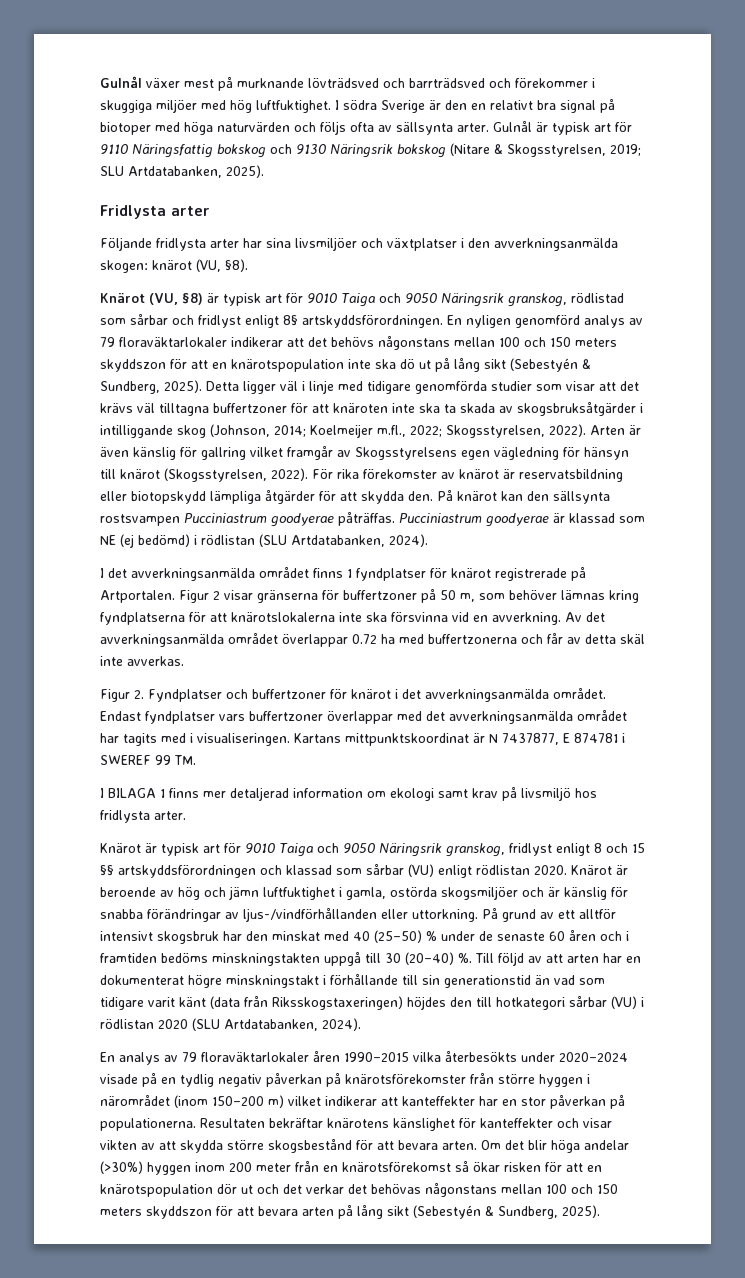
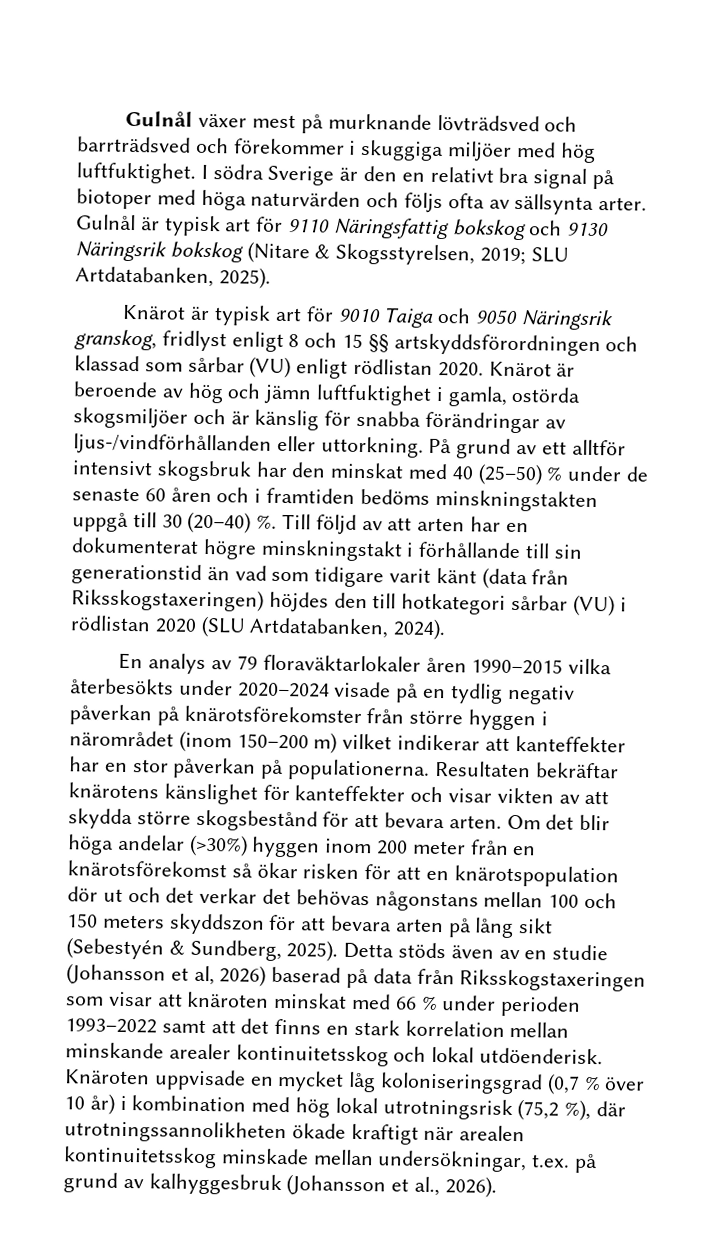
[100,205,210,219] [100,237,618,251] [100,259,248,273] [100,292,624,307] [100,313,643,328] [100,335,617,350] [100,357,591,372] [100,380,639,394] [100,401,643,416] [100,424,641,438] [100,445,629,460] [100,468,623,482] [100,489,610,504] [100,511,645,527] [100,534,428,548] [100,566,586,581] [100,588,639,603] [100,611,605,625] [100,632,645,647] [100,656,184,666] [100,687,606,702] [100,709,627,724] [100,733,625,746] [100,755,196,765] [100,786,597,801] [100,810,186,823] // Fridlysta arter // Följande fridlysta arter har sina livsmiljöer och växtplatser i den avverkningsanmälda skogen: knärot (VU, §8). // Knärot (VU, §8) är typisk art för 9010 Taiga och 9050 Näringsrik granskog, rödlistad som sårbar och fridlyst enligt 8§ artskyddsförordningen. En nyligen genomförd analys av 79 floraväktarlokaler indikerar att det behövs någonstans mellan 100 och 150 meters skyddszon för att en knärotspopulation inte ska dö ut på lång sikt (Sebestyén & Sundberg, 2025). Detta ligger väl i linje med tidigare genomförda studier som visar att det krävs väl tilltagna buffertzoner för att knäroten inte ska ta skada av skogsbruksåtgärder i intilliggande skog (Johnson, 2014; Koelmeijer m.fl., 2022; Skogsstyrelsen, 2022). Arten är även känslig för gallring vilket framgår av Skogsstyrelsens egen vägledning för hänsyn till knärot (Skogsstyrelsen, 2022). För rika förekomster av knärot är reservatsbildning eller biotopskydd lämpliga åtgärder för att skydda den. På knärot kan den sällsynta rostsvampen Pucciniastrum goodyerae påträffas. Pucciniastrum goodyerae är klassad som NE (ej bedömd) i rödlistan (SLU Artdatabanken, 2024). // I det avverkningsanmälda området finns 1 fyndplatser för knärot registrerade på Artportalen. Figur 2 visar gränserna för buffertzoner på 50 m, som behöver lämnas kring fyndplatserna för att knärotslokalerna inte ska försvinna vid en avverkning. Av det avverkningsanmälda området överlappar 0.72 ha med buffertzonerna och får av detta skäl inte avverkas. // Figur 2. Fyndplatser och buffertzoner för knärot i det avverkningsanmälda området. Endast fyndplatser vars buffertzoner överlappar med det avverkningsanmälda området har tagits med i visualiseringen. Kartans mittpunktskoordinat är N 7437877, E 874781 i SWEREF 99 TM. // I BILAGA 1 finns mer detaljerad information om ekologi samt krav på livsmiljö hos fridlysta arter. -> (271, 278) none
(600, 1211) none -> [343,942,609,961] [66,963,647,992] [66,991,582,1017] [65,1018,570,1038] [65,1042,604,1067] [65,1069,646,1095] [64,1093,627,1122] [64,1120,526,1145] [63,1146,599,1174] [63,1172,497,1198] Detta stöds även av en studie (Johansson et al, 2026) baserad på data från Riksskogstaxeringen som visar att knäroten minskat med 66 % under perioden 1993–2022 samt att det finns en stark korrelation mellan minskande arealer kontinuitetsskog och lokal utdöenderisk. Knäroten uppvisade en mycket låg koloniseringsgrad (0,7 % över 10 år) i kombination med hög lokal utrotningsrisk (75,2 %), där utrotningssannolikheten ökade kraftigt när arealen kontinuitetsskog minskade mellan undersökningar, t.ex. på grund av kalhyggesbruk (Johansson et al., 2026).

